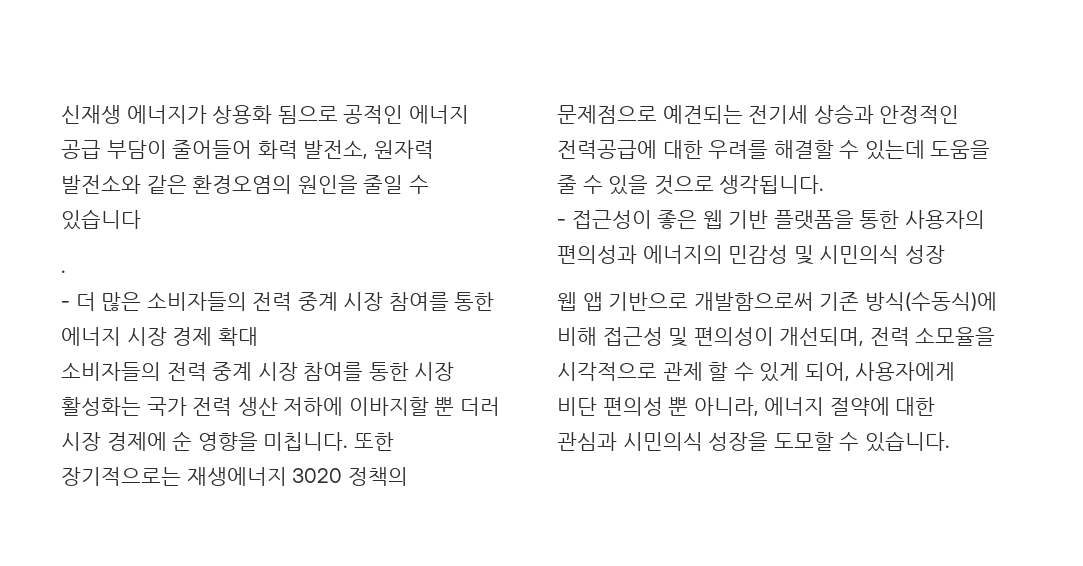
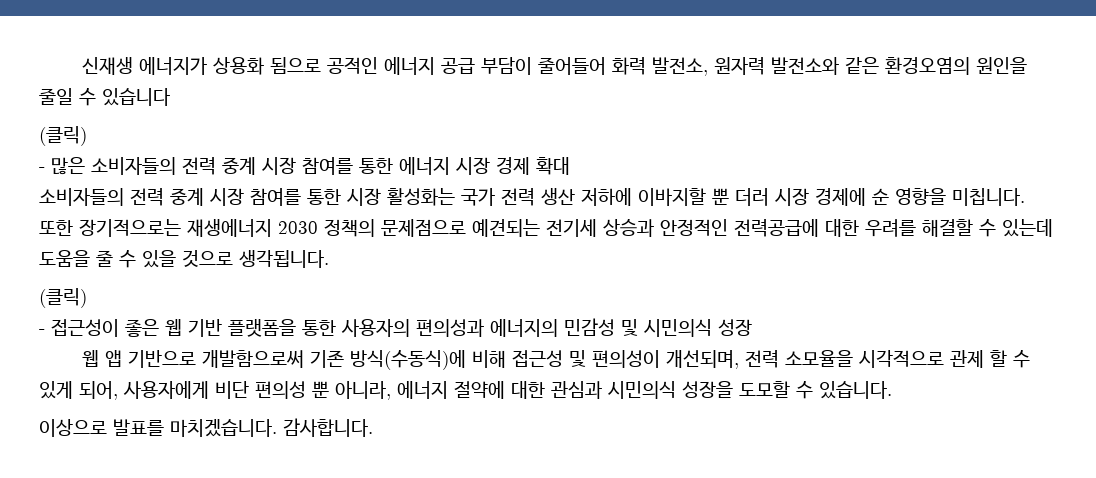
[61,270,66,273] [61,292,96,311] . // - 더 -> [39,126,87,146] [39,167,45,172] (클릭) // -
[292,468,343,483] 3020 -> [278,221,318,234] 2030
(825, 184) none -> [39,288,87,308] // (클릭)
(950, 441) none -> [39,418,373,437] // 이상으로 발표를 마치겠습니다. 감사합니다.

